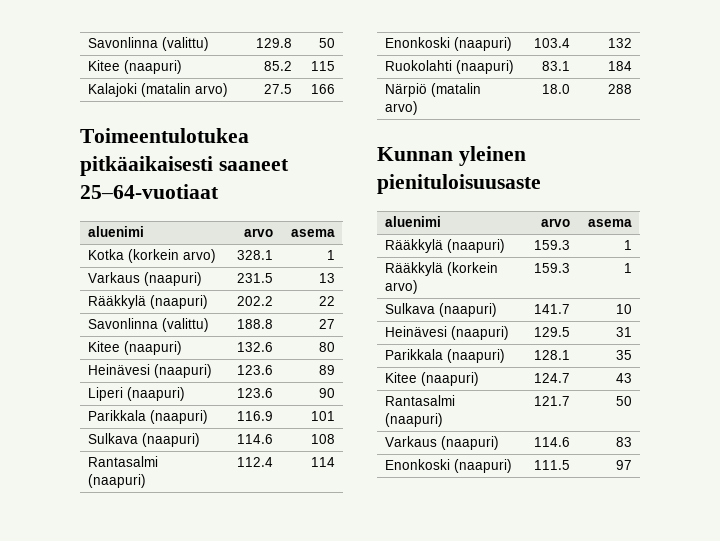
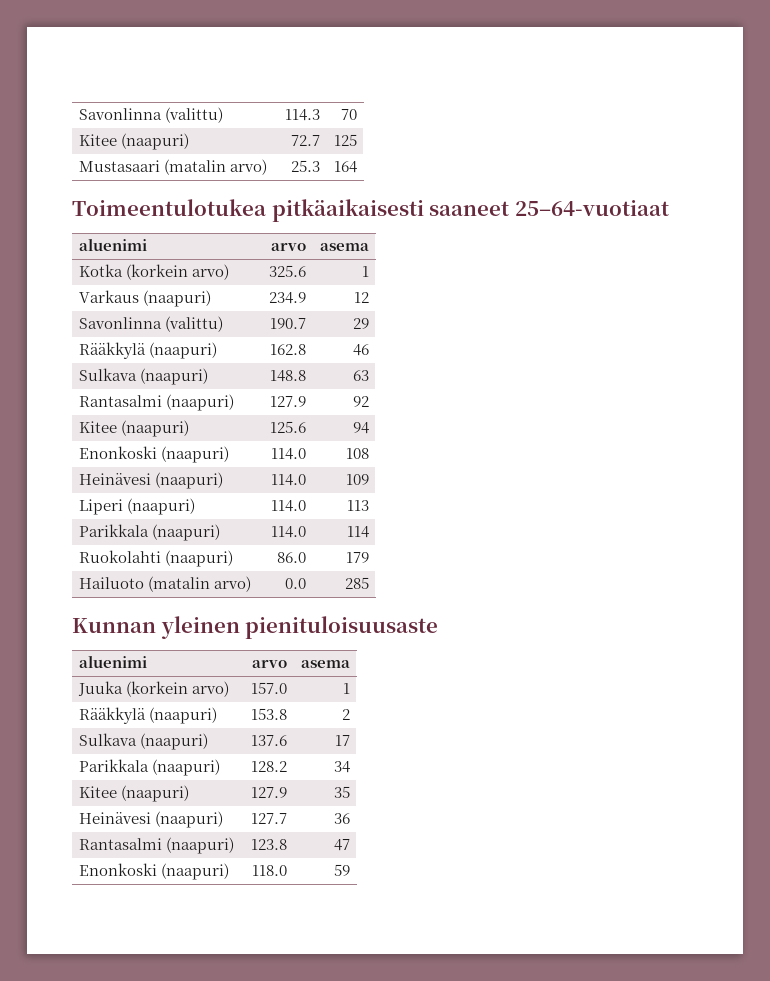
[88,37,210,51] [255,38,292,48] [318,38,335,48] [88,60,183,74] [263,61,292,71] [310,61,335,71] [88,83,229,97] [263,84,292,94] [310,84,335,94] Savonlinna (valittu) | 129.8 | 50 // Kitee (naapuri) | 85.2 | 115 // Kalajoki (matalin arvo) | 27.5 | 166 -> [78,107,223,123] [285,109,321,121] [341,109,358,120] [78,133,189,150] [291,135,321,146] [334,134,358,146] [78,159,267,175] [291,160,321,172] [334,161,358,173] Savonlinna (valittu) | 114.3 | 70 // Kitee (naapuri) | 72.7 | 125 // Mustasaari (matalin arvo) | 25.3 | 164
[236,250,273,260] 328.1 -> [269,265,307,277] 325.6
[236,273,273,283] [318,273,335,283] [88,295,209,309] [236,296,273,306] [318,296,335,306] [88,318,210,332] [236,319,273,329] [318,319,335,329] [88,341,183,355] [236,342,273,352] [318,342,335,352] [88,364,213,378] [236,365,273,375] [318,365,335,375] 231.5 | 13 // Rääkkylä (naapuri) | 202.2 | 22 // Savonlinna (valittu) | 188.8 | 27 // Kitee (naapuri) | 132.6 | 80 // Heinävesi (naapuri) | 123.6 | 89 -> [269,292,307,304] [354,292,370,303] [78,316,223,332] [270,318,307,329] [353,318,370,329] [78,342,217,359] [270,344,307,355] [353,344,370,356] [78,368,208,385] [270,370,307,382] [353,370,370,381] [78,394,234,411] [270,396,307,407] [353,396,370,407] [78,420,189,437] [270,421,307,433] [353,422,370,434] [78,446,229,463] [271,448,307,460] [346,448,370,459] [78,472,223,489] [271,474,307,486] [346,474,370,485] 234.9 | 12 // Savonlinna (valittu) | 190.7 | 29 // Rääkkylä (naapuri) | 162.8 | 46 // Sulkava (naapuri) | 148.8 | 63 // Rantasalmi (naapuri) | 127.9 | 92 // Kitee (naapuri) | 125.6 | 94 // Enonkoski (naapuri) | 114.0 | 108 // Heinävesi (naapuri) | 114.0 | 109
[236,388,273,398] [318,388,335,398] [88,410,209,424] [236,411,273,421] [310,411,335,421] [88,433,201,447] [236,434,273,444] [310,434,335,444] [88,456,159,467] [88,474,147,488] [236,457,273,467] [310,457,335,467] [385,37,513,51] [533,38,570,48] [607,38,632,48] 123.6 | 90 // Parikkala (naapuri) | 116.9 | 101 // Sulkava (naapuri) | 114.6 | 108 // Rantasalmi (naapuri) | 112.4 | 114 // Enonkoski (naapuri) | 103.4 | 132 -> [271,500,307,512] [347,500,370,511] [78,524,220,541] [271,526,307,538] [347,526,370,538] 114.0 | 113 // Parikkala (naapuri) | 114.0 | 114
[541,61,570,71] [607,61,632,71] [385,83,482,97] [385,101,419,115] [541,84,570,94] [607,84,632,94] 83.1 | 184 // Närpiö (matalin arvo) | 18.0 | 288 -> [277,552,307,563] [346,552,370,563] [78,576,251,592] [285,578,307,589] [345,577,370,589] 86.0 | 179 // Hailuoto (matalin arvo) | 0.0 | 285
[385,239,506,253] [533,240,570,250] [623,240,632,250] [385,262,499,276] [385,280,419,294] [533,263,570,273] [623,263,632,273] [385,303,498,317] [533,304,570,314] [615,304,632,314] [385,326,510,340] [533,327,570,337] [615,327,632,337] [385,349,506,363] [533,350,570,360] [615,350,632,360] [385,372,480,386] [533,373,570,383] [615,373,632,383] [385,395,456,406] [385,413,444,427] [533,396,570,406] [615,396,632,406] [385,436,500,450] [533,437,570,447] [615,437,632,447] [385,459,513,473] [533,460,570,470] [615,460,632,470] Rääkkylä (naapuri) | 159.3 | 1 // Rääkkylä (korkein arvo) | 159.3 | 1 // Sulkava (naapuri) | 141.7 | 10 // Heinävesi (naapuri) | 129.5 | 31 // Parikkala (naapuri) | 128.1 | 35 // Kitee (naapuri) | 124.7 | 43 // Rantasalmi (naapuri) | 121.7 | 50 // Varkaus (naapuri) | 114.6 | 83 // Enonkoski (naapuri) | 111.5 | 97 -> [77,681,229,697] [251,682,288,694] [343,683,351,694] [78,707,217,724] [251,708,288,720] [342,709,351,720] [78,733,208,750] [251,735,288,746] [335,735,351,746] [78,759,220,776] [251,761,288,772] [334,761,351,773] [78,785,189,802] [251,787,288,798] [334,786,351,798] [78,811,223,828] [251,813,288,824] [334,813,351,824] [78,837,234,854] [251,839,288,850] [334,839,351,851] [78,863,229,880] [252,865,288,876] [334,864,351,876] Juuka (korkein arvo) | 157.0 | 1 // Rääkkylä (naapuri) | 153.8 | 2 // Sulkava (naapuri) | 137.6 | 17 // Parikkala (naapuri) | 128.2 | 34 // Kitee (naapuri) | 127.9 | 35 // Heinävesi (naapuri) | 127.7 | 36 // Rantasalmi (naapuri) | 123.8 | 47 // Enonkoski (naapuri) | 118.0 | 59

